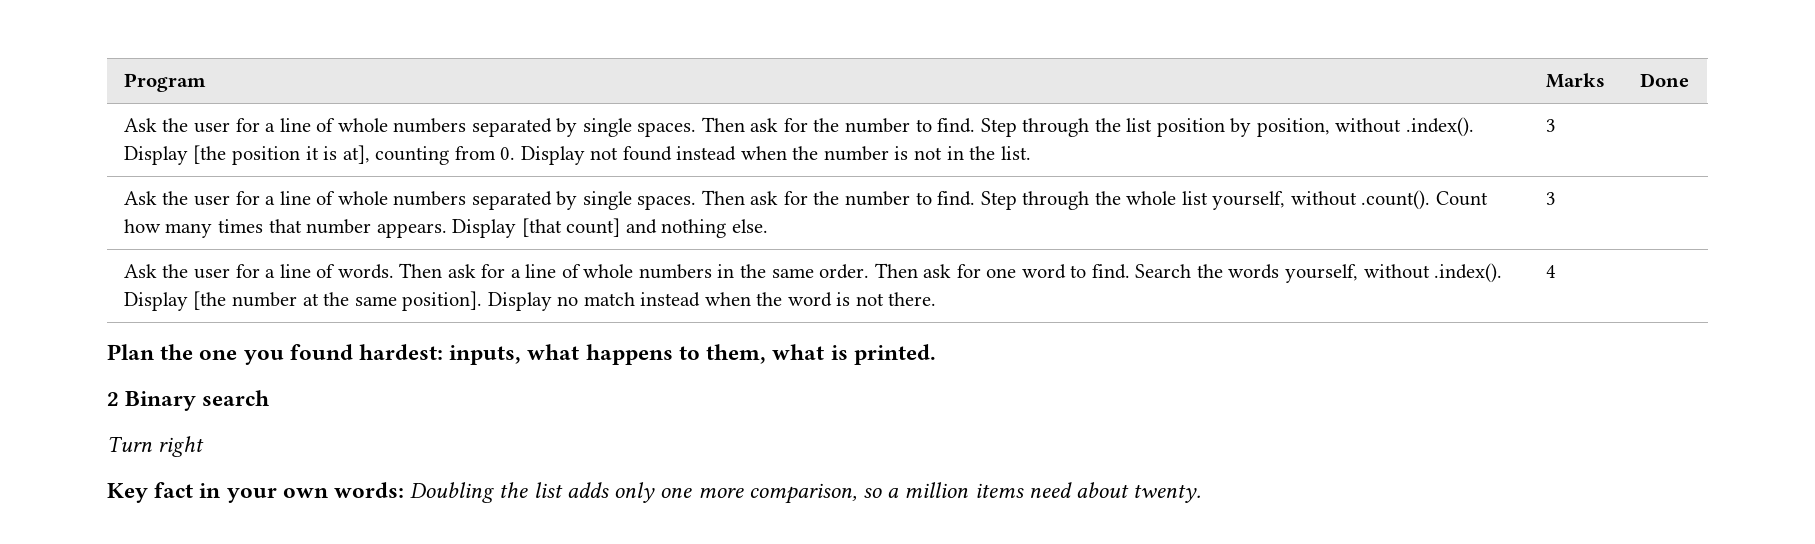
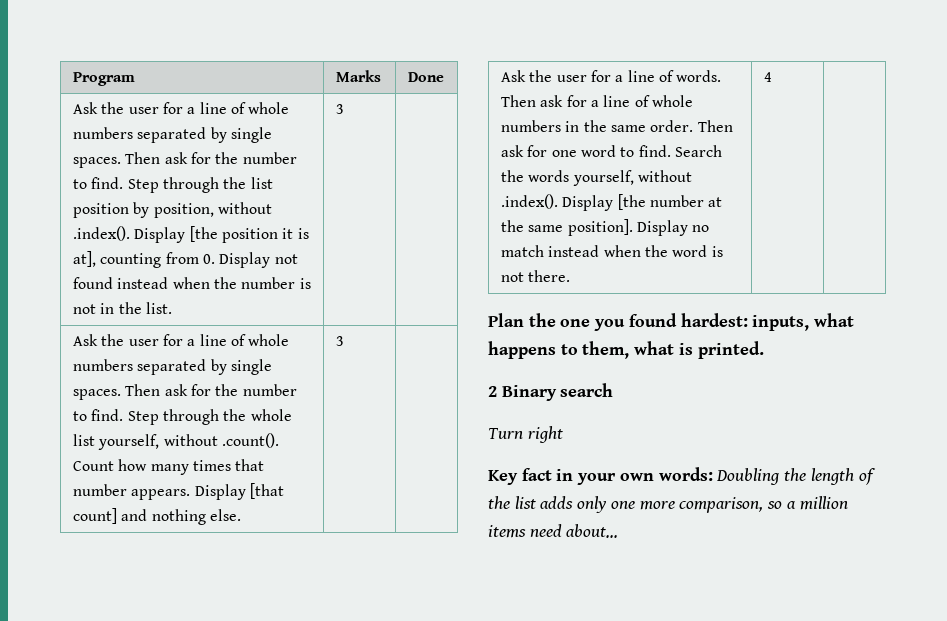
(529, 490) none -> [810,468,876,485] [488,496,510,509] length of the
[1075,482,1202,503] about twenty. -> [566,524,619,538] about...

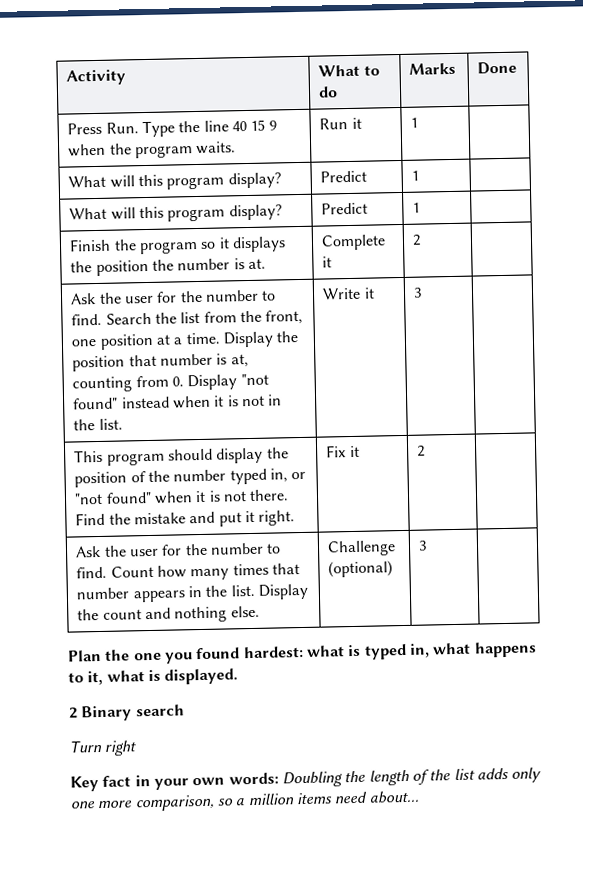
[72,72,135,86] [335,70,381,82] [407,72,444,82] [72,102,290,114] [72,127,272,143] [72,152,297,168] [72,177,273,193] [72,202,272,218] [72,226,309,243] [72,251,298,268] [72,277,296,289] Program | Marks | Done // Ask the user for a line of whole numbers separated by single spaces. Then ask for the number to find. Step through the list position by position, without .index(). Display [the position it is at], counting from 0. Display not found instead when the number -> [66,69,127,86] [318,64,380,77] [318,86,339,98] [409,62,457,75] [477,61,518,75] [67,119,277,138] [68,141,237,159] [319,117,362,130] [410,117,419,128] [68,172,281,190] [320,170,368,183] [411,170,420,181] [69,204,282,222] [321,202,369,215] [412,202,421,213] [69,236,286,255] [70,258,266,277] [321,234,387,251] [322,256,333,268] [412,234,422,246] [70,289,277,305] [71,309,304,326] [71,331,299,350] [72,353,249,372] [72,373,269,393] [73,395,225,410] Activity | What to do | Marks | Done // Press Run. Type the line 40 15 9 when the program waits. | Run it | 1 | // What will this program display? | Predict | 1 | // What will this program display? | Predict | 1 | // Finish the program so it displays the position the number is at. | Complete it | 2 | // Ask the user for the number to find. Search the list from the front, one position at a time. Display the position that number is at, counting from 0. Display "not found" instead when it
[335,104,344,114] [72,334,290,346] [72,359,272,375] [72,384,297,400] [72,409,292,425] [72,433,279,450] | 3 | // Ask the user for a line of whole numbers separated by single spaces. Then ask for the number to find. Step through the whole list yourself, without .count(). -> [322,287,375,300] [413,287,423,298] [74,447,289,466] [74,468,307,488] [74,489,290,505] [75,510,296,527] [325,445,360,458] [417,445,426,457] [75,542,282,558] [76,566,108,579] | Write it | 3 | // This program should display the position of the number typed in, or "not found" when it is not there. Find the mistake and put it right. | Fix it | 2 | // Ask the user for the number to find.
[131,483,284,500] [72,508,117,524] appears. Display [that count] -> [132,583,309,603] [77,609,142,621] appears in the list. Display the count
[335,336,344,346] [500,70,722,82] [500,95,693,107] [500,120,733,132] [500,145,722,157] [500,170,692,186] [500,194,723,211] [500,219,710,236] [500,245,723,257] [500,270,571,282] [763,72,772,82] | 3 | // Ask the user for a line of words. Then ask for a line of whole numbers in the same order. Then ask for one word to find. Search the words yourself, without .index(). Display [the number at the same position]. Display no match instead when the word is not there. | 4 | -> [327,540,397,557] [328,560,394,578] [418,540,428,551] | Challenge (optional) | 3 |
[752,315,810,331] inputs, -> [305,643,430,660] what is typed in,
[582,341,764,359] them, what is printed. -> [87,668,239,686] it, what is displayed.

